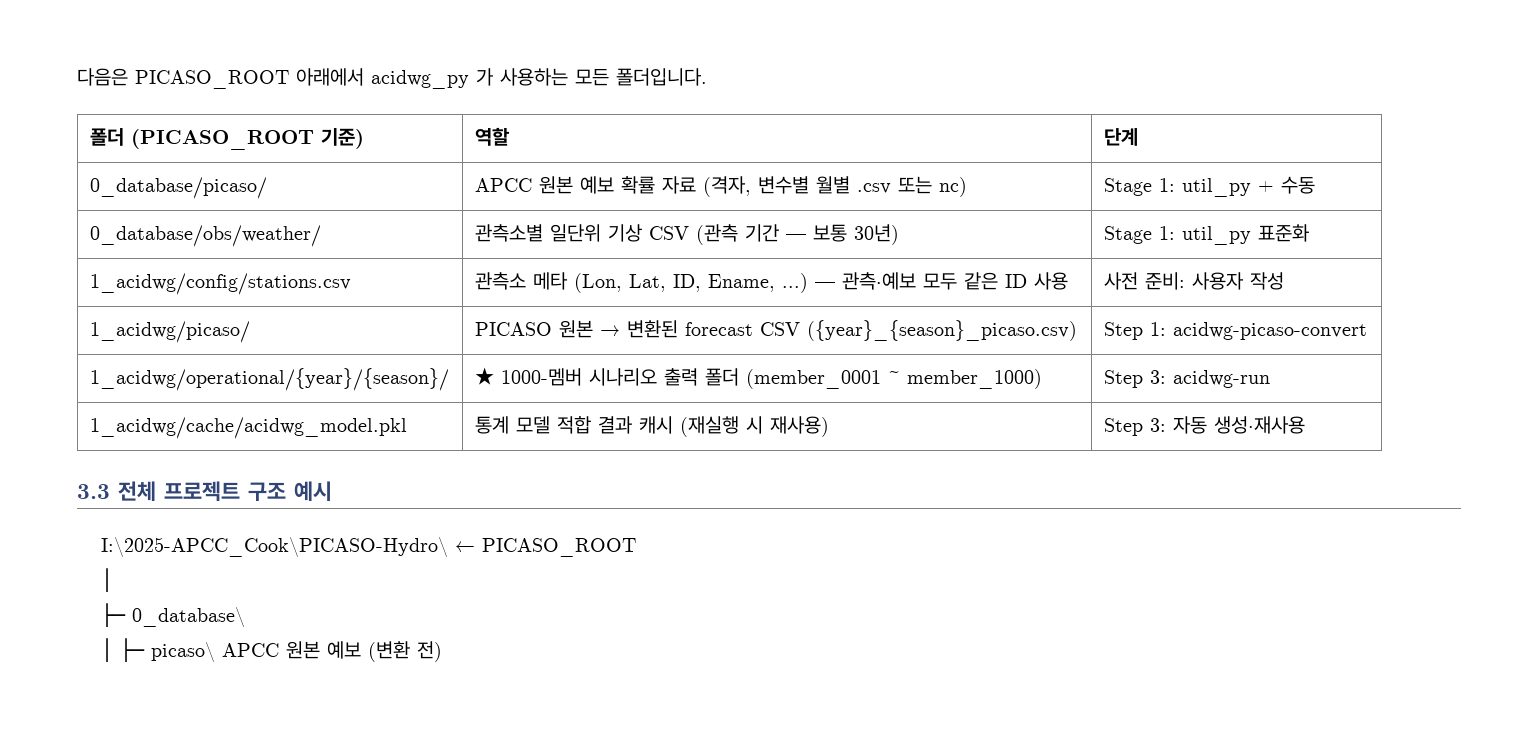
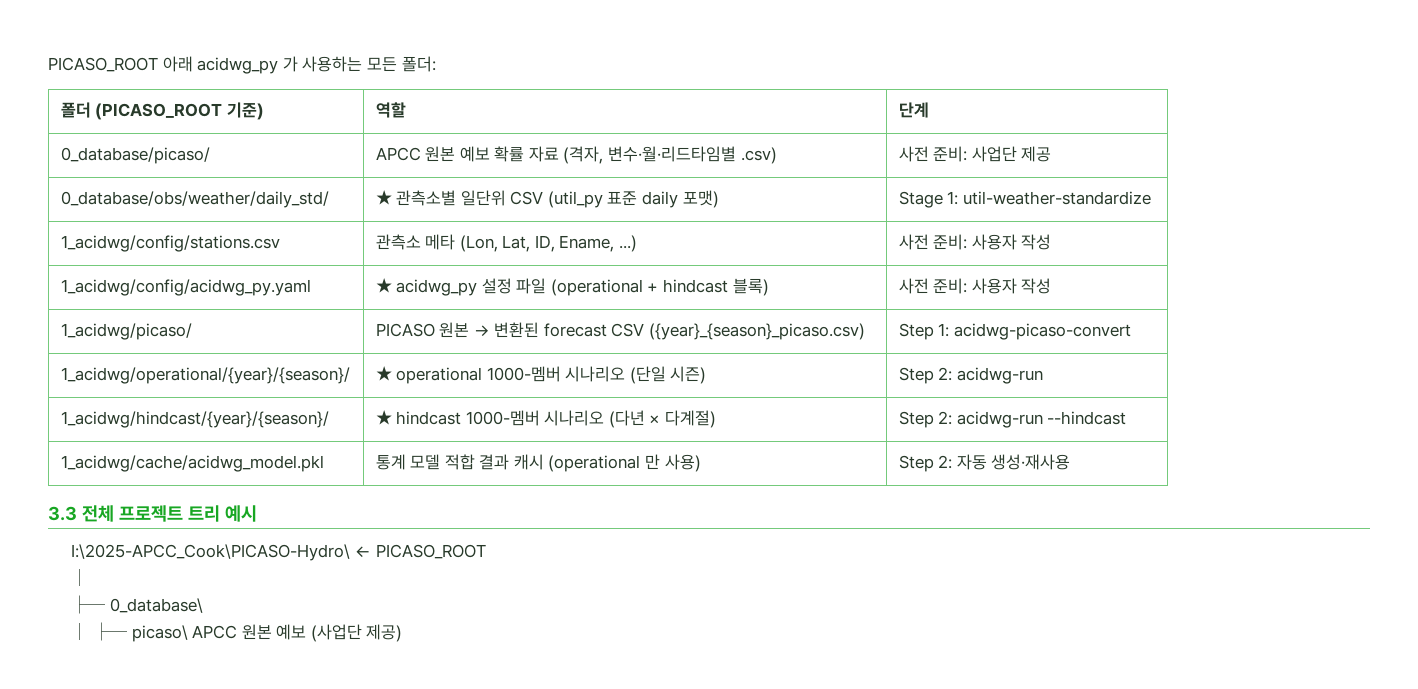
[77,68,364,89] 다음은 PICASO_ROOT 아래에서 -> [48,56,193,72] PICASO_ROOT 아래
[616,68,707,86] 폴더입니다. -> [401,56,436,72] 폴더:
[757,176,967,197] [1103,176,1315,197] [89,225,321,247] [474,224,899,245] [1103,224,1309,245] 변수별 월별 .csv 또는 nc) | Stage 1: util_py + 수동 // 0_database/obs/weather/ | 관측소별 일단위 기상 CSV (관측 기간 — 보통 30년) | Stage 1: util_py 표준화 -> [608,146,777,164] [898,146,1052,162] [60,191,329,208] [375,190,719,208] [898,191,1151,208] 변수·월·리드타임별 .csv) | 사전 준비: 사업단 제공 // 0_database/obs/weather/daily_std/ | ★ 관측소별 일단위 CSV (util_py 표준 daily 포맷) | Stage 1: util-weather-standardize
[814,272,1068,290] — 관측·예보 모두 같은 ID 사용 -> [898,234,1052,250] [60,279,311,296] [375,278,769,296] | 사전 준비: 사용자 작성 // 1_acidwg/config/acidwg_py.yaml | ★ acidwg_py 설정 파일 (operational + hindcast 블록)
[500,368,1042,389] [1103,370,1270,388] 1000-멤버 시나리오 출력 폴더 (member_0001 ~ member_1000) | Step 3: acidwg-run -> [396,366,707,384] [898,367,1043,384] [60,411,329,428] [375,410,717,428] [898,411,1127,428] operational 1000-멤버 시나리오 (단일 시즌) | Step 2: acidwg-run // 1_acidwg/hindcast/{year}/{season}/ | ★ hindcast 1000-멤버 시나리오 (다년 × 다계절) | Step 2: acidwg-run --hindcast
[679,416,829,437] [1103,418,1166,436] (재실행 시 재사용) | Step 3: -> [548,454,701,472] [898,455,953,472] (operational 만 사용) | Step 2:
[248,482,286,501] 구조 -> [187,505,220,522] 트리
[367,641,442,662] (변환 전) -> [310,624,403,642] (사업단 제공)

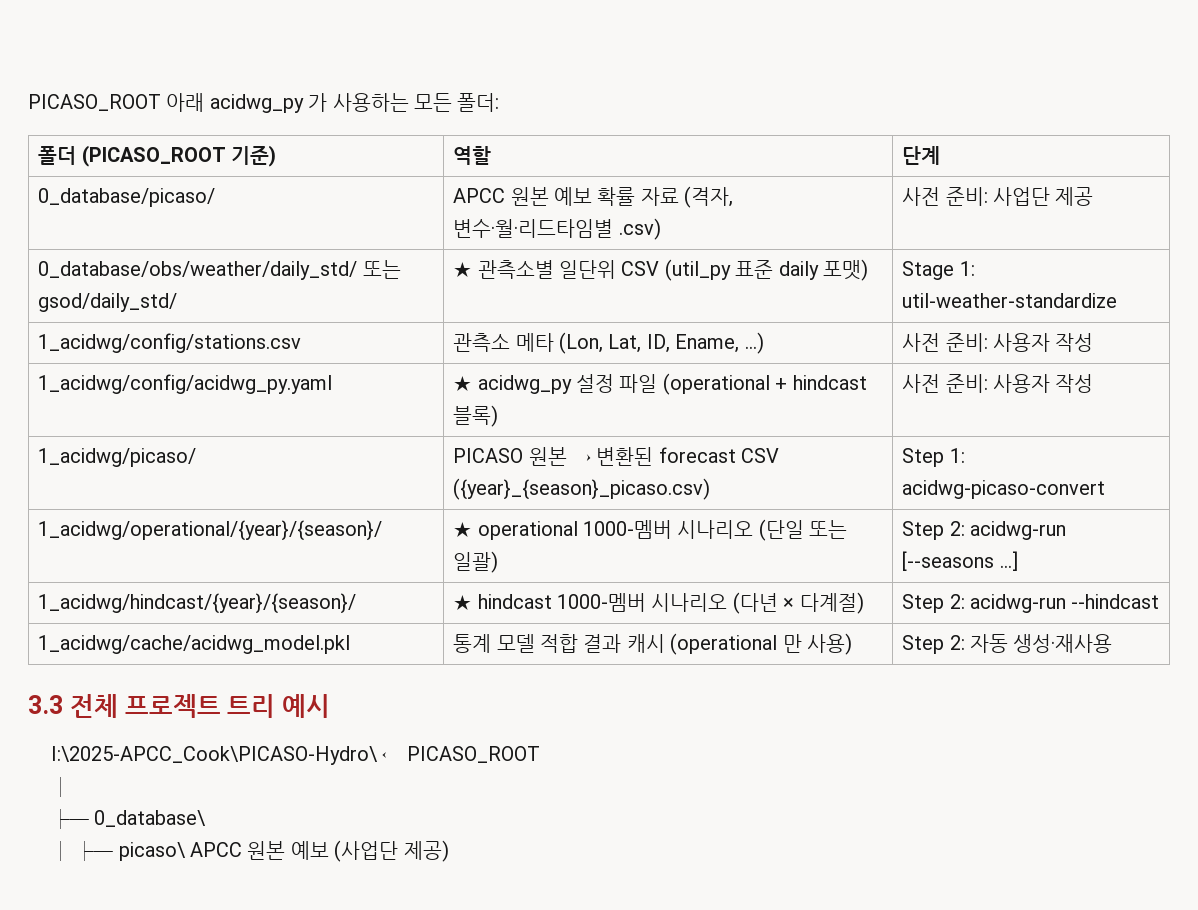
(329, 199) none -> [362,260,401,279] [38,293,178,312] 또는 gsod/daily_std/
[670,366,707,384] [898,367,1043,384] 시즌) | Step 2: acidwg-run -> [809,520,848,539] [453,551,499,573] [902,521,1066,540] [902,551,1018,571] 또는 일괄) | Step 2: acidwg-run [--seasons ...]

